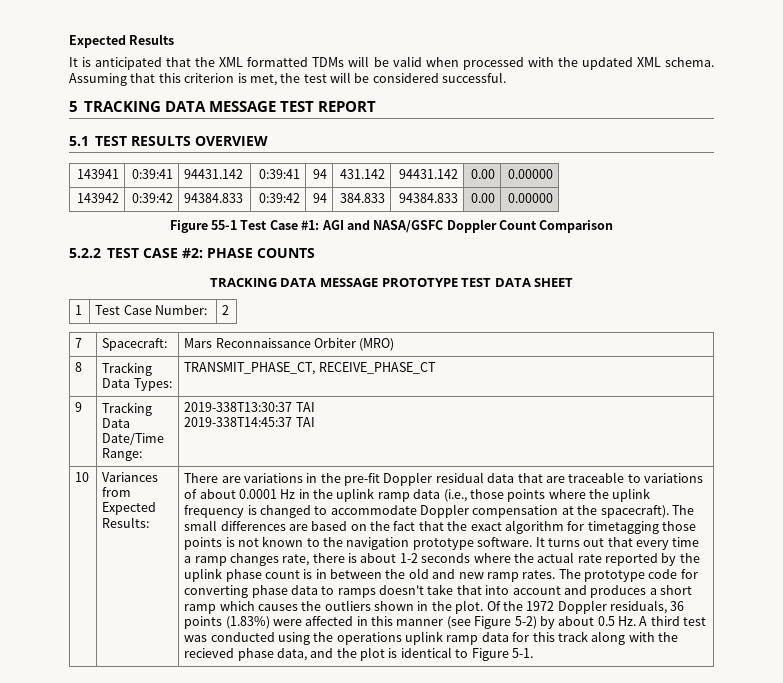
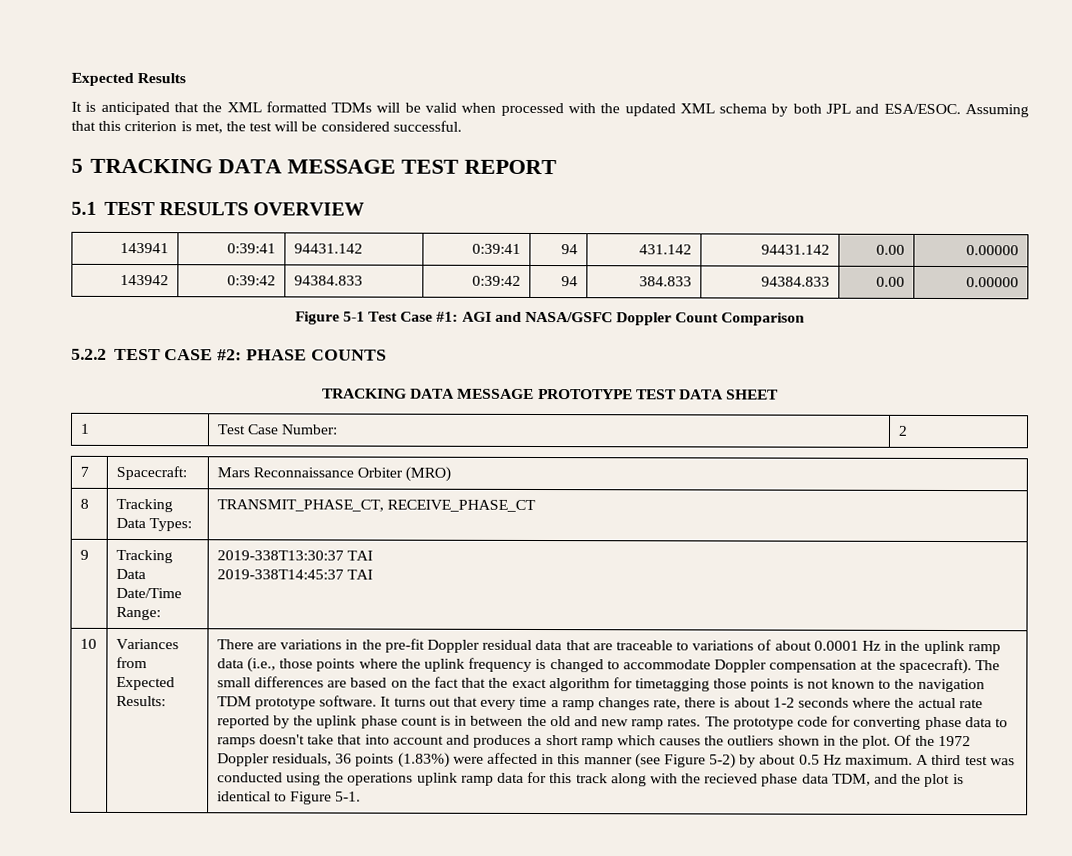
[664,57,714,67] schema. -> [719,103,961,117] schema by both JPL and ESA/ESOC.
[211,220,237,230] 55-1 -> [342,311,365,322] 5-1
(410, 543) none -> [216,696,252,707] TDM
[618,616,637,626] Hz. -> [822,754,913,765] Hz maximum.
[276,648,307,661] data, -> [801,773,871,786] data TDM,

